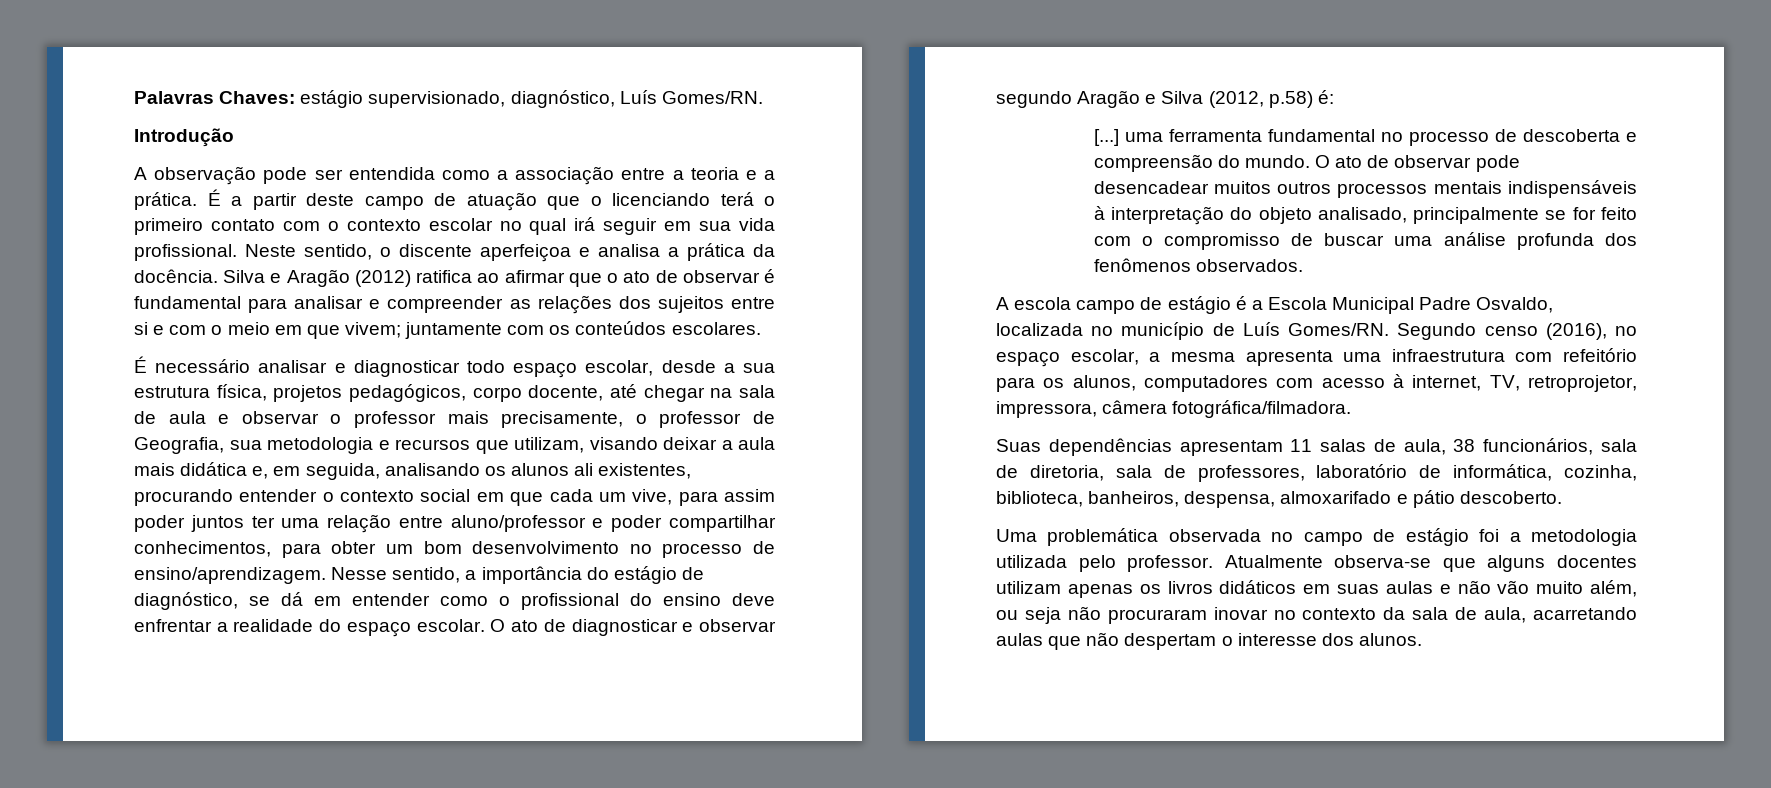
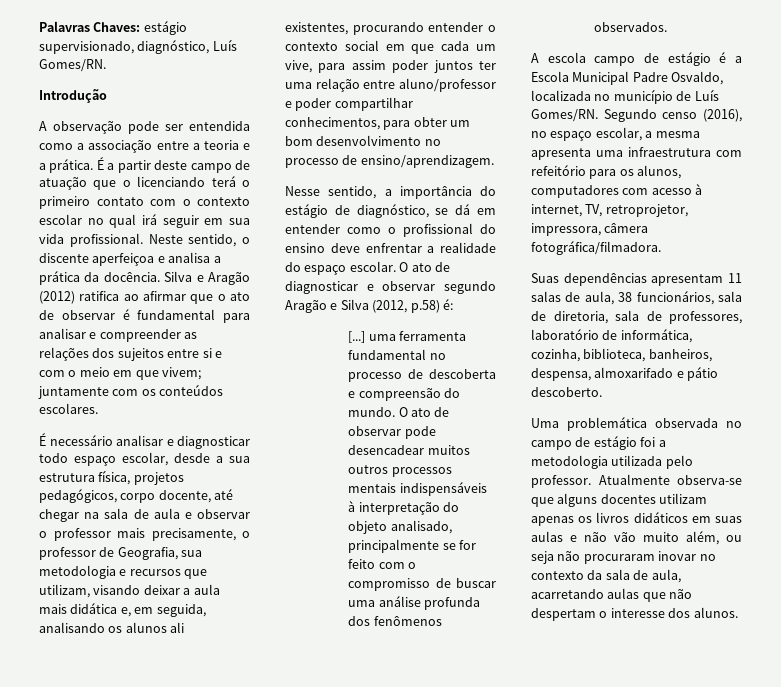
(326, 575) none -> (494, 161) //

